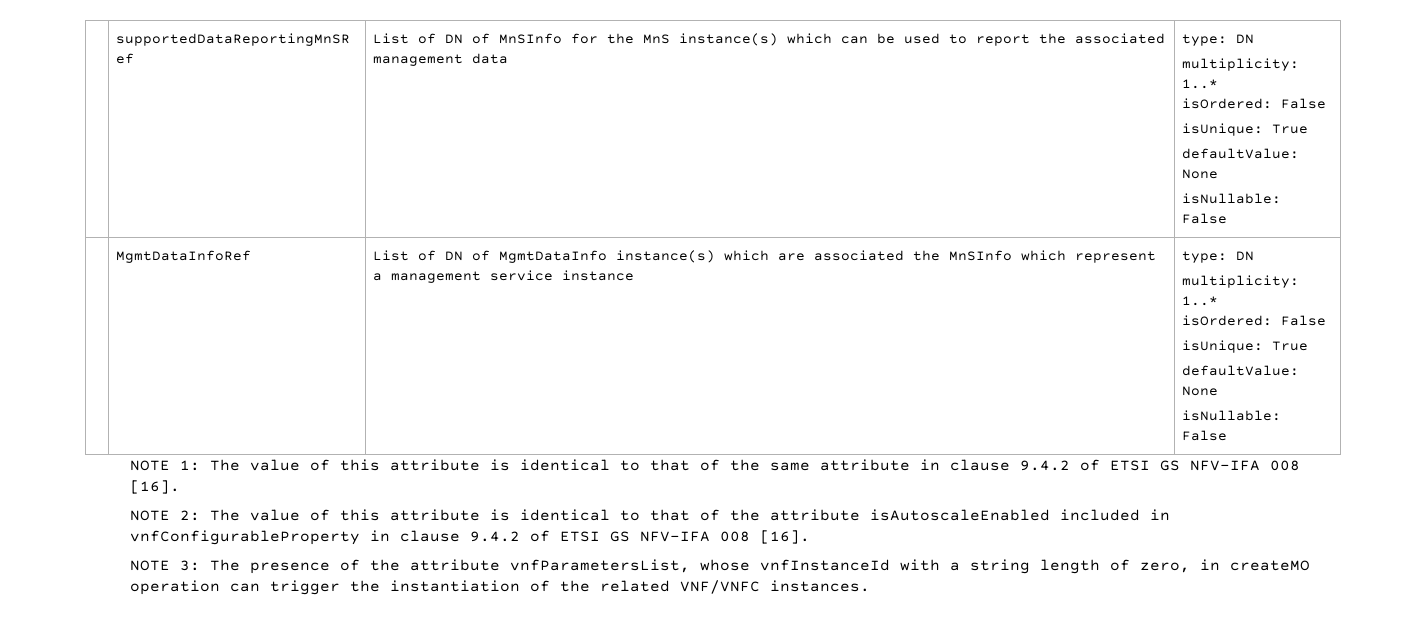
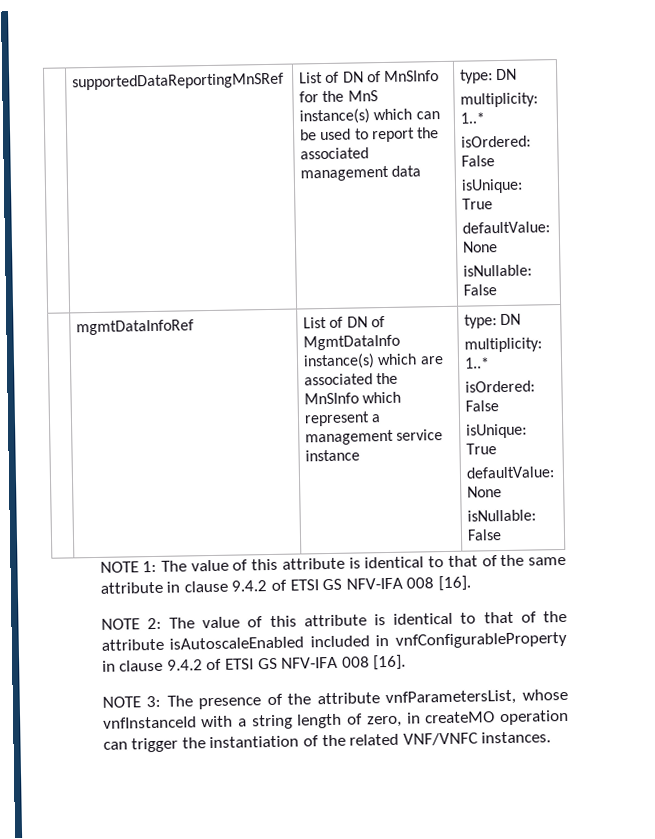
[115,250,251,263] MgmtDataInfoRef -> [76,319,195,336] mgmtDataInfoRef

